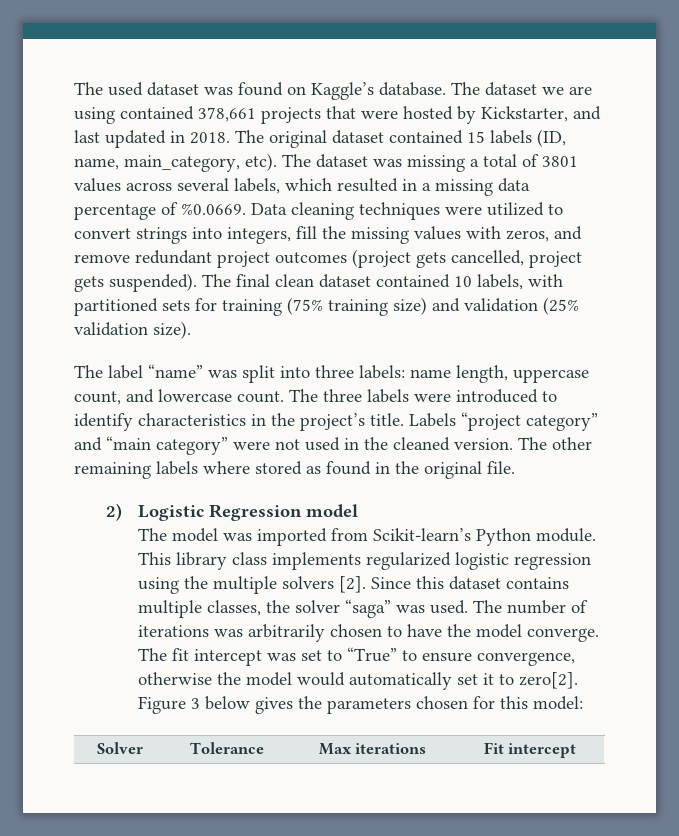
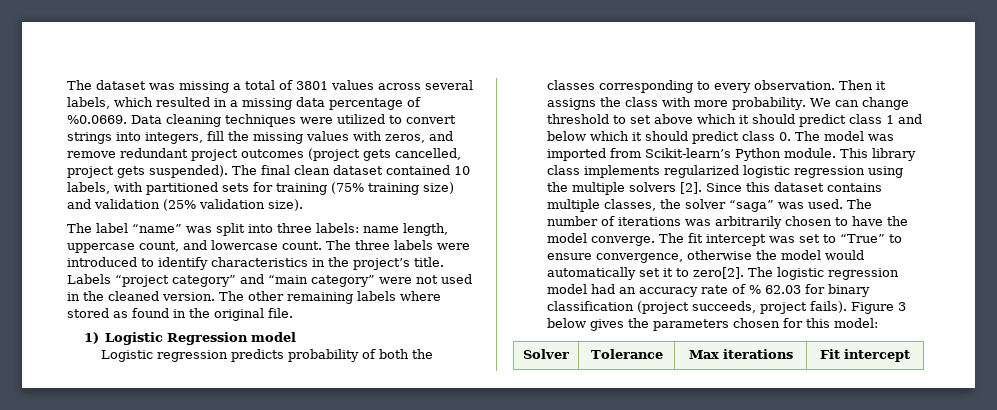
[74,82,592,100] [74,106,601,124] [74,129,566,148] [74,153,311,172] The used dataset was found on Kaggle’s database. The dataset we are using contained 378,661 projects that were hosted by Kickstarter, and last updated in 2018. The original dataset contained 15 labels (ID, name, main_category, etc). The -> [67,80,92,90] The
[105,503,122,521] 2) -> [84,332,100,344] 1)
(358, 511) none -> [101,349,434,362] [547,80,887,93] [547,97,909,110] [547,114,923,127] [547,131,792,144] Logistic regression predicts probability of both the classes corresponding to every observation. Then it assigns the class with more probability. We can change threshold to set above which it should predict class 1 and below which it should predict class 0.
(578, 680) none -> [748,267,900,280] [547,284,871,297] [547,301,848,314] The logistic regression model had an accuracy rate of % 62.03 for binary classification (project succeeds, project fails).

